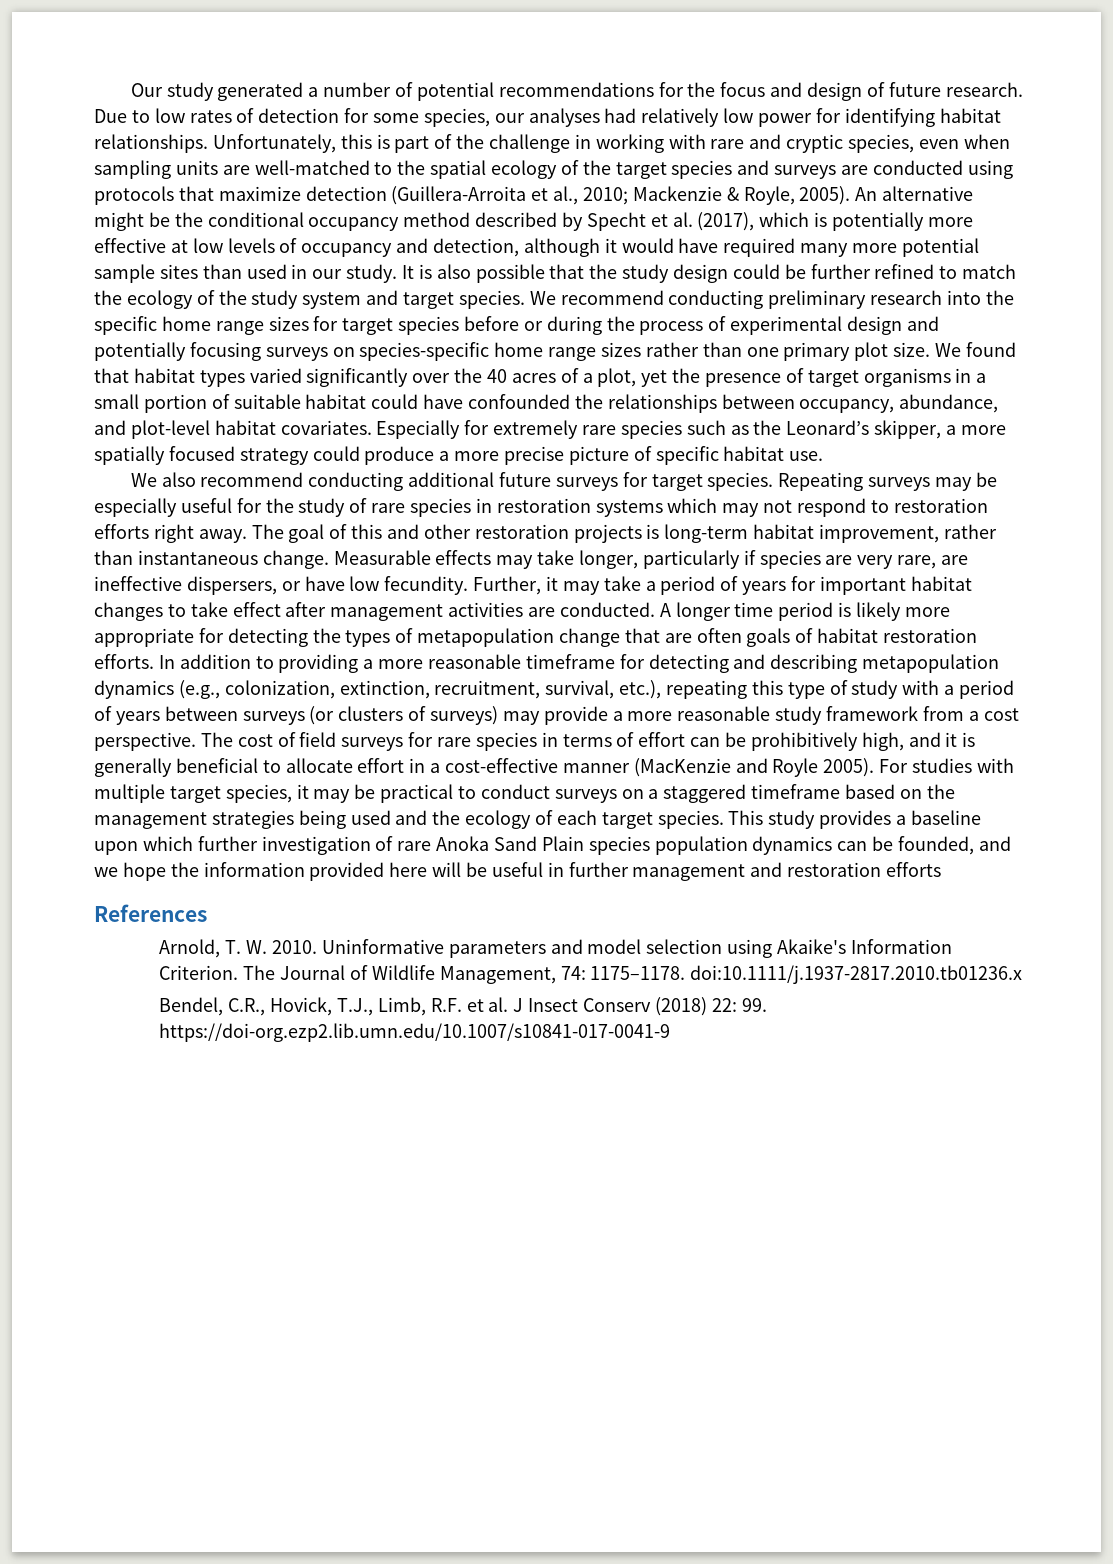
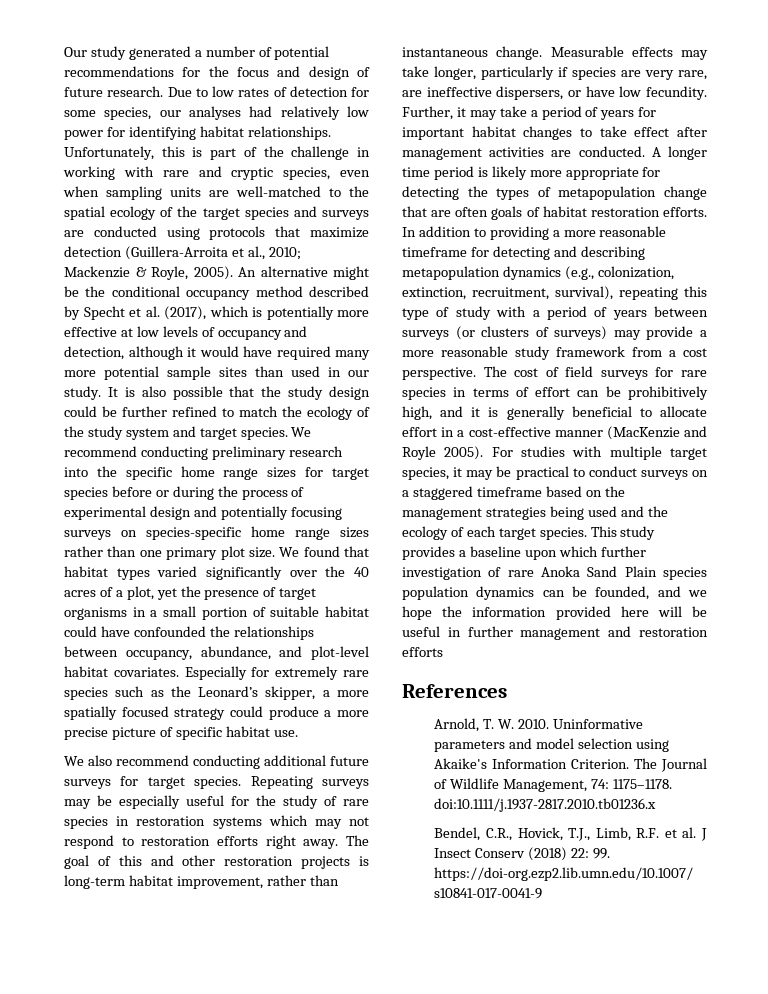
[545,680,662,699] survival, etc.), -> [555,286,613,300] survival),

